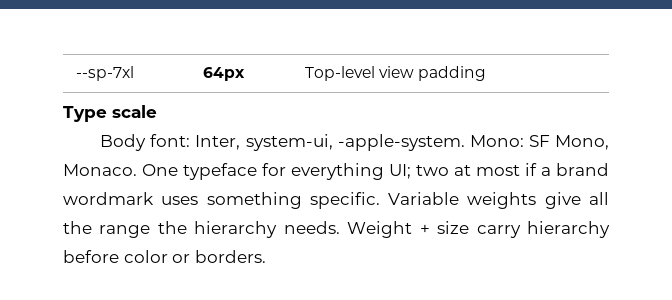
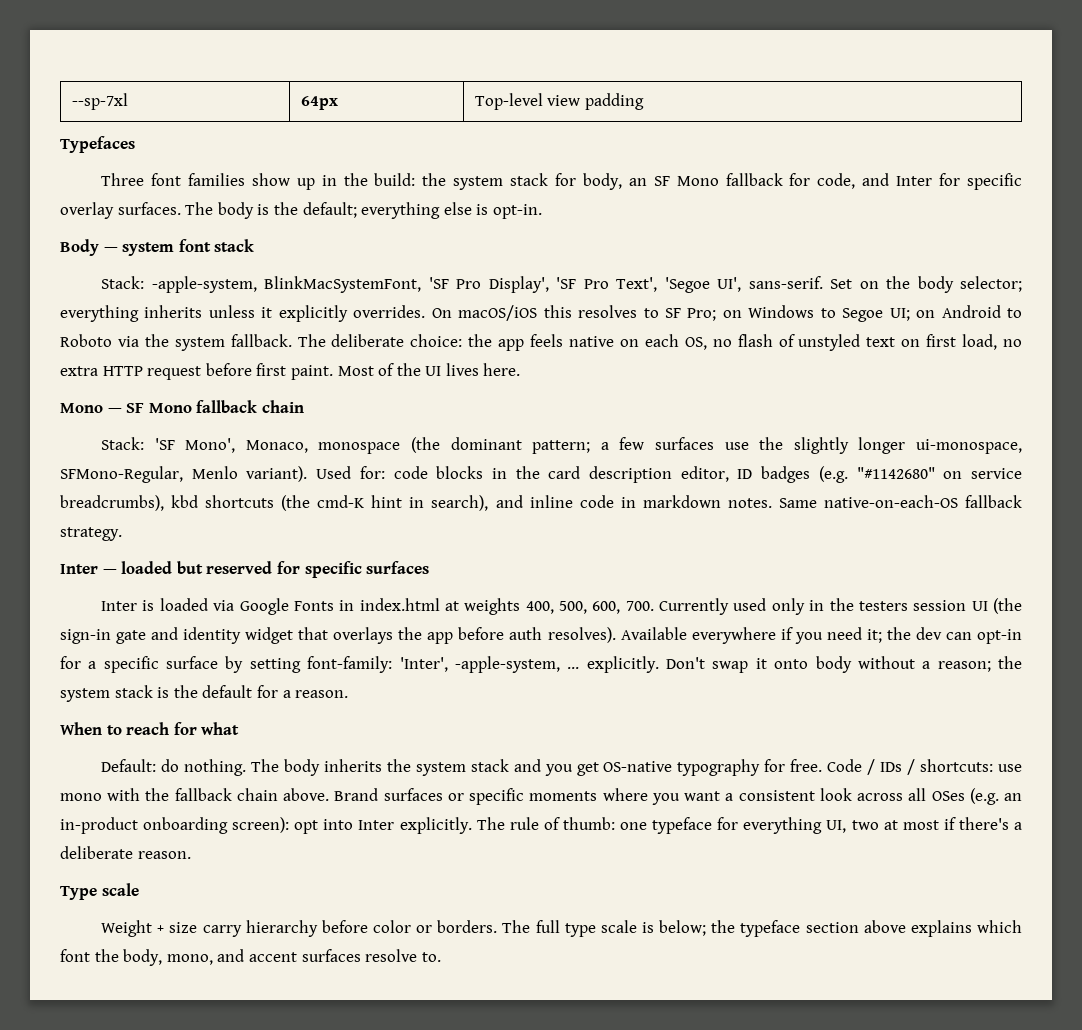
[63,105,157,122] [100,134,609,151] [63,164,178,176] Type scale // Body font: Inter, system-ui, -apple-system. Mono: SF Mono, Monaco. One -> [60,136,135,153] [101,173,1023,190] [60,202,542,219] [60,239,255,256] [101,276,1022,293] [60,305,1023,322] [60,334,1023,351] [60,363,521,380] [60,400,304,413] [101,437,1023,454] [60,466,1023,483] [60,495,1022,511] [60,527,122,541] [60,561,430,578] [101,598,1022,615] [60,627,1022,644] [60,656,1022,673] [60,685,349,702] [60,722,240,735] [101,759,1023,776] [60,788,1022,805] [60,817,648,834] Typefaces // Three font families show up in the build: the system stack for body, an SF Mono fallback for code, and Inter for specific overlay surfaces. The body is the default; everything else is opt-in. // Body — system font stack // Stack: -apple-system, BlinkMacSystemFont, 'SF Pro Display', 'SF Pro Text', 'Segoe UI', sans-serif. Set on the body selector; everything inherits unless it explicitly overrides. On macOS/iOS this resolves to SF Pro; on Windows to Segoe UI; on Android to Roboto via the system fallback. The deliberate choice: the app feels native on each OS, no flash of unstyled text on first load, no extra HTTP request before first paint. Most of the UI lives here. // Mono — SF Mono fallback chain // Stack: 'SF Mono', Monaco, monospace (the dominant pattern; a few surfaces use the slightly longer ui-monospace, SFMono-Regular, Menlo variant). Used for: code blocks in the card description editor, ID badges (e.g. "#1142680" on service breadcrumbs), kbd shortcuts (the cmd-K hint in search), and inline code in markdown notes. Same native-on-each-OS fallback strategy. // Inter — loaded but reserved for specific surfaces // Inter is loaded via Google Fonts in index.html at weights 400, 500, 600, 700. Currently used only in the testers session UI (the sign-in gate and identity widget that overlays the app before auth resolves). Available everywhere if you need it; the dev can opt-in for a specific surface by setting font-family: 'Inter', -apple-system, ... explicitly. Don't swap it onto body without a reason; the system stack is the default for a reason. // When to reach for what // Default: do nothing. The body inherits the system stack and you get OS-native typography for free. Code / IDs / shortcuts: use mono with the fallback chain above. Brand surfaces or specific moments where you want a consistent look across all OSes (e.g. an in-product onboarding screen): opt into Inter explicitly. The rule of thumb: one
[389,164,411,179] UI; -> [826,820,847,833] UI,
[541,163,609,176] [63,192,609,209] [63,221,340,238] a brand wordmark uses something specific. Variable weights give all the range the hierarchy needs. -> [958,817,1022,830] [60,846,191,859] [60,883,139,900] there's a deliberate reason. // Type scale //
(266, 256) none -> [502,920,1023,937] [60,949,441,966] The full type scale is below; the typeface section above explains which font the body, mono, and accent surfaces resolve to.

